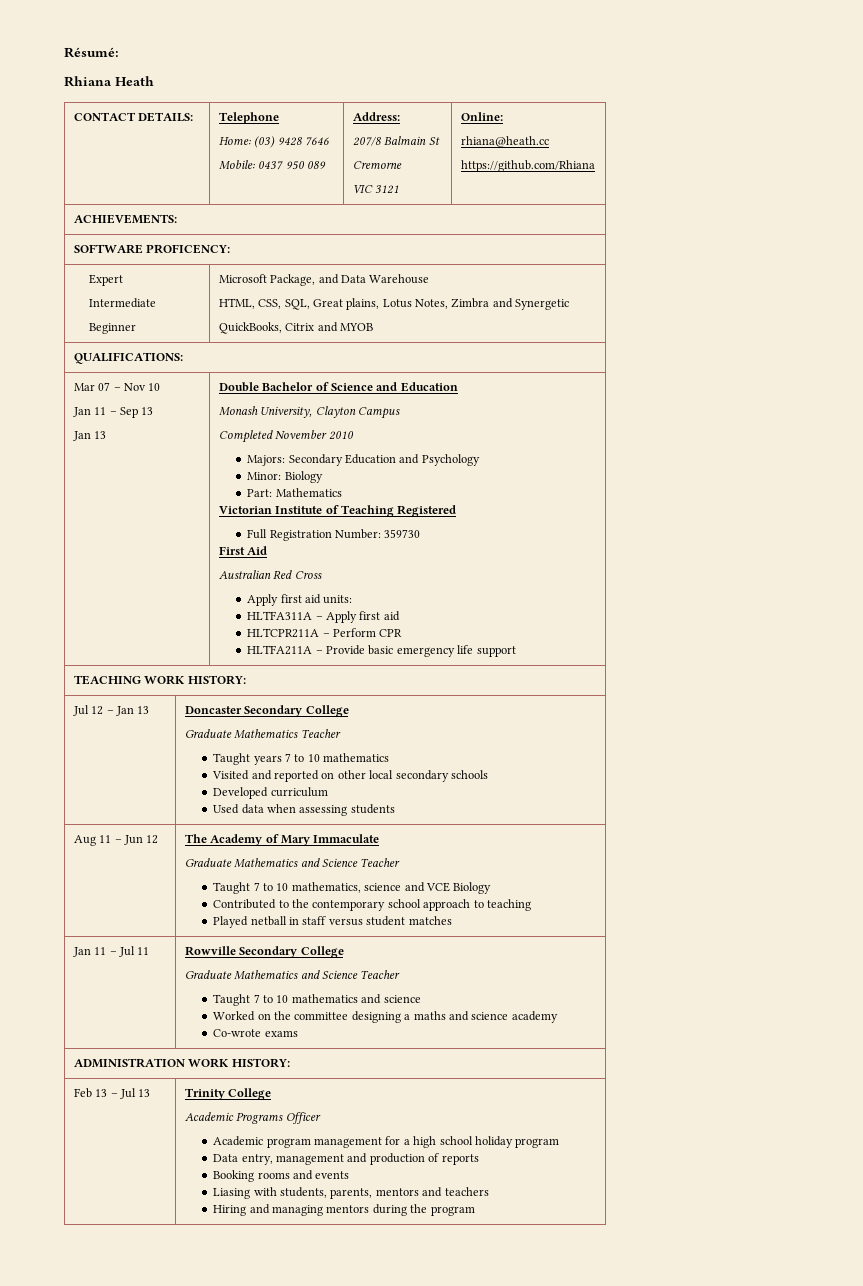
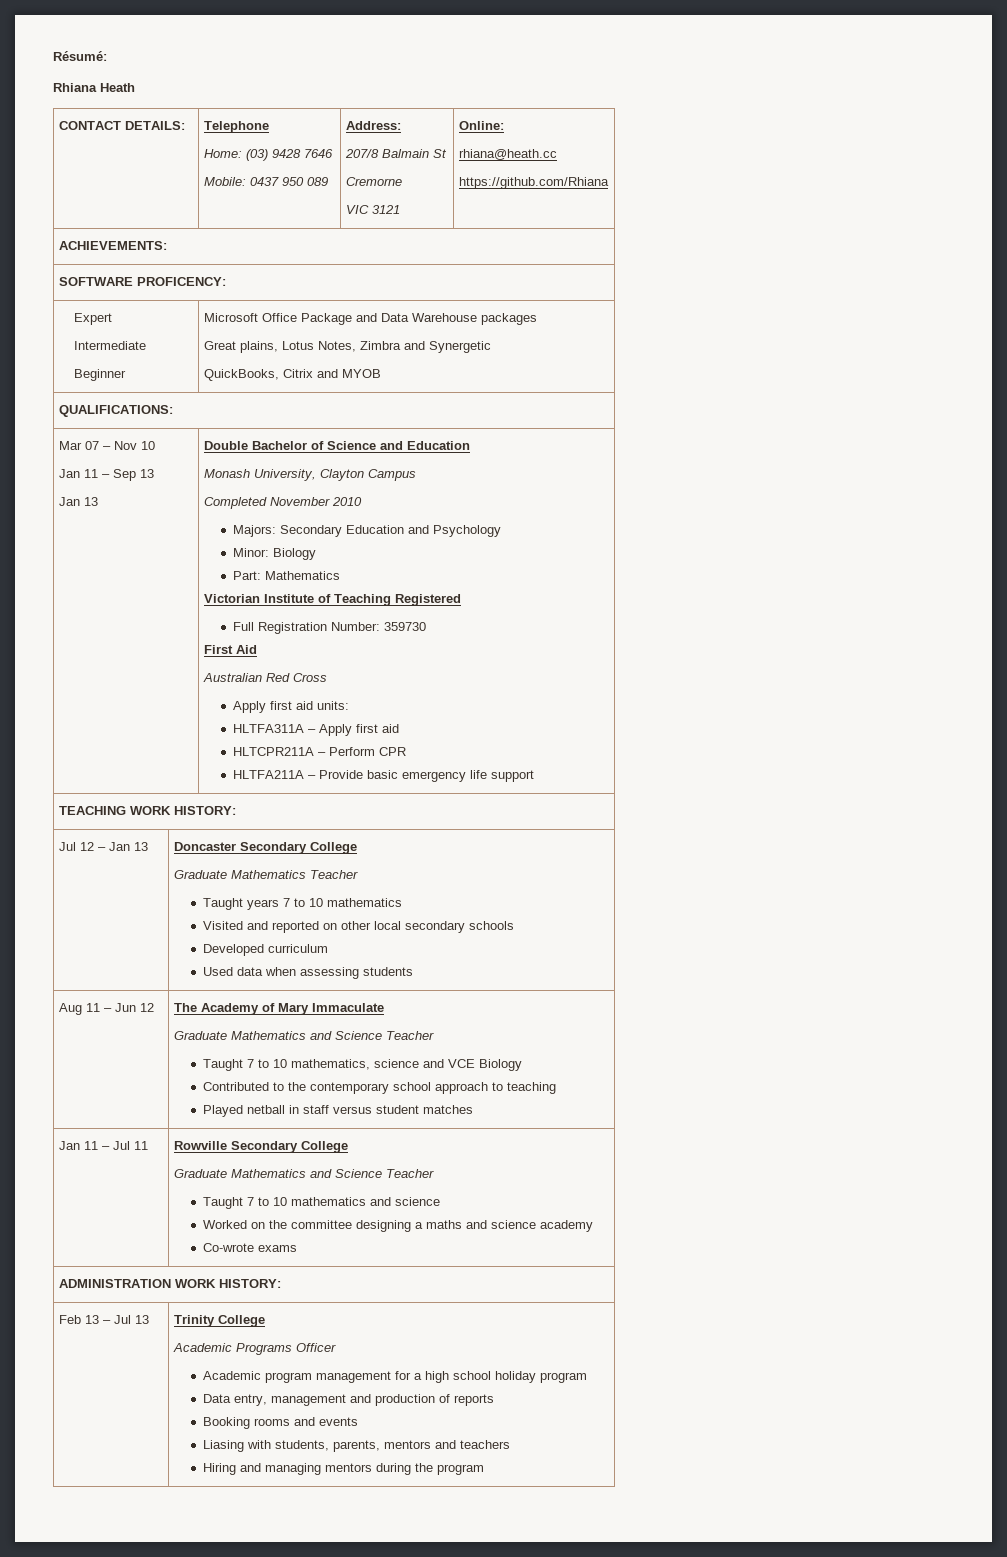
[270,274,316,286] Package, -> [261,313,352,325] Office Package
[218,298,310,310] // HTML, CSS, SQL, -> [480,313,537,325] packages //

